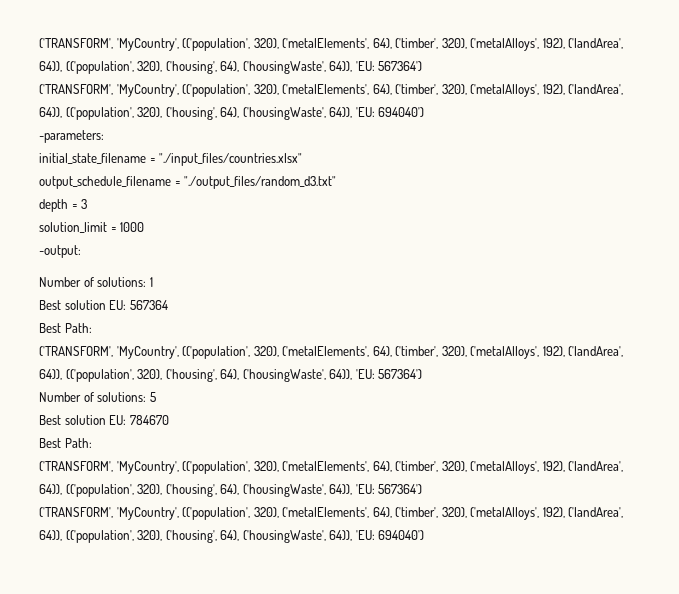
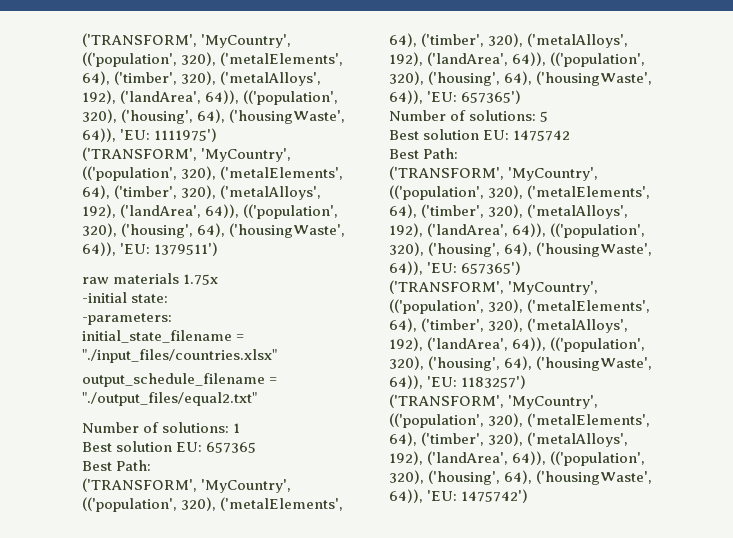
[378,61,423,71] 567364') -> [154,128,218,142] 1111975')
[378,107,425,117] 694040') -> [154,242,219,256] [82,273,219,285] [82,292,169,303] 1379511') // raw materials 1.75x // -initial state:
[184,176,337,189] [39,199,88,212] [39,222,145,233] [39,245,81,258] "./output_files/random_d3.txt" // depth = 3 // solution_limit = 1000 // -output: -> [82,392,257,406] "./output_files/equal2.txt"
[129,300,168,310] 567364 -> [206,442,257,453] 657365
[378,369,423,379] 567364') -> [461,90,522,104] 657365')
[129,415,169,425] 784670 -> [513,130,571,141] 1475742
[378,484,423,494] 567364') -> [461,261,522,275] 657365')
[378,530,425,540] 694040') -> [461,375,527,389] [389,394,599,409] [389,413,651,428] [389,432,629,447] [389,451,646,466] [389,470,653,485] [389,489,529,503] 1183257') // ('TRANSFORM', 'MyCountry', (('population', 320), ('metalElements', 64), ('timber', 320), ('metalAlloys', 192), ('landArea', 64)), (('population', 320), ('housing', 64), ('housingWaste', 64)), 'EU: 1475742')

